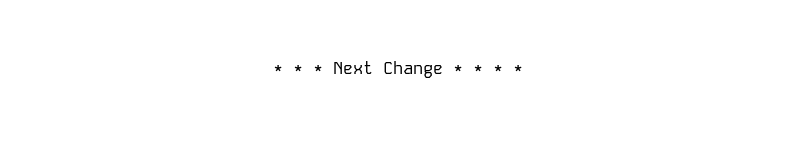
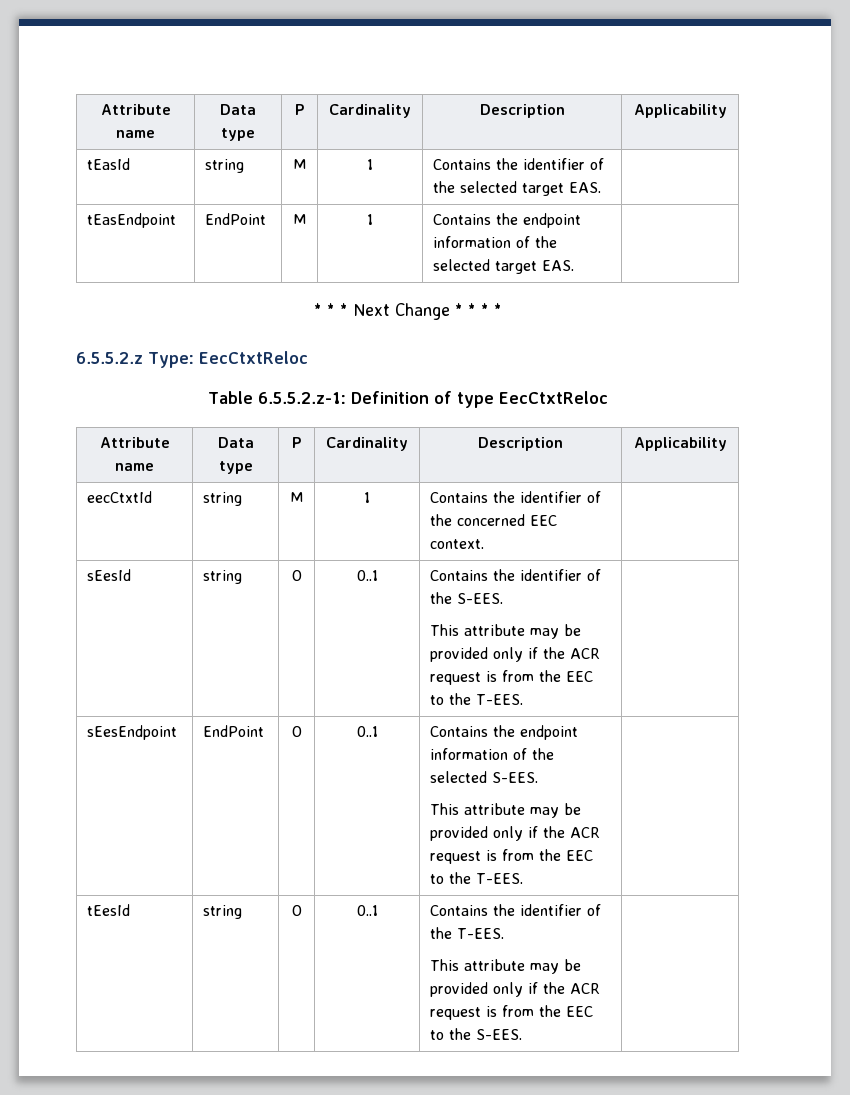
(273, 69) none -> [100,104,171,115] [116,130,155,138] [220,104,256,115] [221,128,255,141] [295,104,304,115] [329,104,411,118] [479,104,565,118] [633,104,727,118] [87,158,131,170] [205,159,245,173] [293,159,306,170] [367,159,373,170] [433,158,605,170] [433,181,602,196] [87,213,177,228] [205,213,267,225] [293,214,306,225] [367,214,373,225] [433,213,582,228] [433,236,558,248] [433,259,575,274] Attribute name | Data type | P | Cardinality | Description | Applicability // tEasId | string | M | 1 | Contains the identifier of the selected target EAS. | // tEasEndpoint | EndPoint | M | 1 | Contains the endpoint information of the selected target EAS. | //
(523, 69) none -> [76,351,308,368] [207,391,608,408] [99,437,170,448] [115,463,154,471] [217,437,254,448] [218,461,253,474] [292,437,301,448] [326,437,408,451] [478,437,563,451] [633,437,727,451] [87,491,153,503] [203,492,243,506] [290,492,303,503] [364,492,370,503] [430,491,602,503] [430,514,558,526] [430,539,485,549] [87,569,132,581] [203,570,243,584] [291,570,302,581] [356,570,378,581] [430,569,602,581] [430,592,504,604] [430,624,582,639] [430,647,601,662] [430,670,594,685] [430,693,524,705] [87,725,178,740] [203,725,265,737] [291,726,302,737] [356,726,378,737] [430,725,579,740] [430,748,555,760] [430,771,539,783] [430,803,582,818] [430,826,601,841] [430,849,594,864] [430,872,524,884] [87,904,131,916] [203,905,243,919] [291,905,302,916] [356,905,378,916] [430,904,602,916] [430,927,505,939] [430,959,582,974] [430,982,601,997] [430,1005,594,1020] [430,1028,523,1040] // 6.5.5.2.z Type: EecCtxtReloc // Table 6.5.5.2.z-1: Definition of type EecCtxtReloc // Attribute name | Data type | P | Cardinality | Description | Applicability // eecCtxtId | string | M | 1 | Contains the identifier of the concerned EEC context. | // sEesId | string | O | 0..1 | Contains the identifier of the S-EES. // This attribute may be provided only if the ACR request is from the EEC to the T-EES. | // sEesEndpoint | EndPoint | O | 0..1 | Contains the endpoint information of the selected S-EES. // This attribute may be provided only if the ACR request is from the EEC to the T-EES. | // tEesId | string | O | 0..1 | Contains the identifier of the T-EES. // This attribute may be provided only if the ACR request is from the EEC to the S-EES. |

